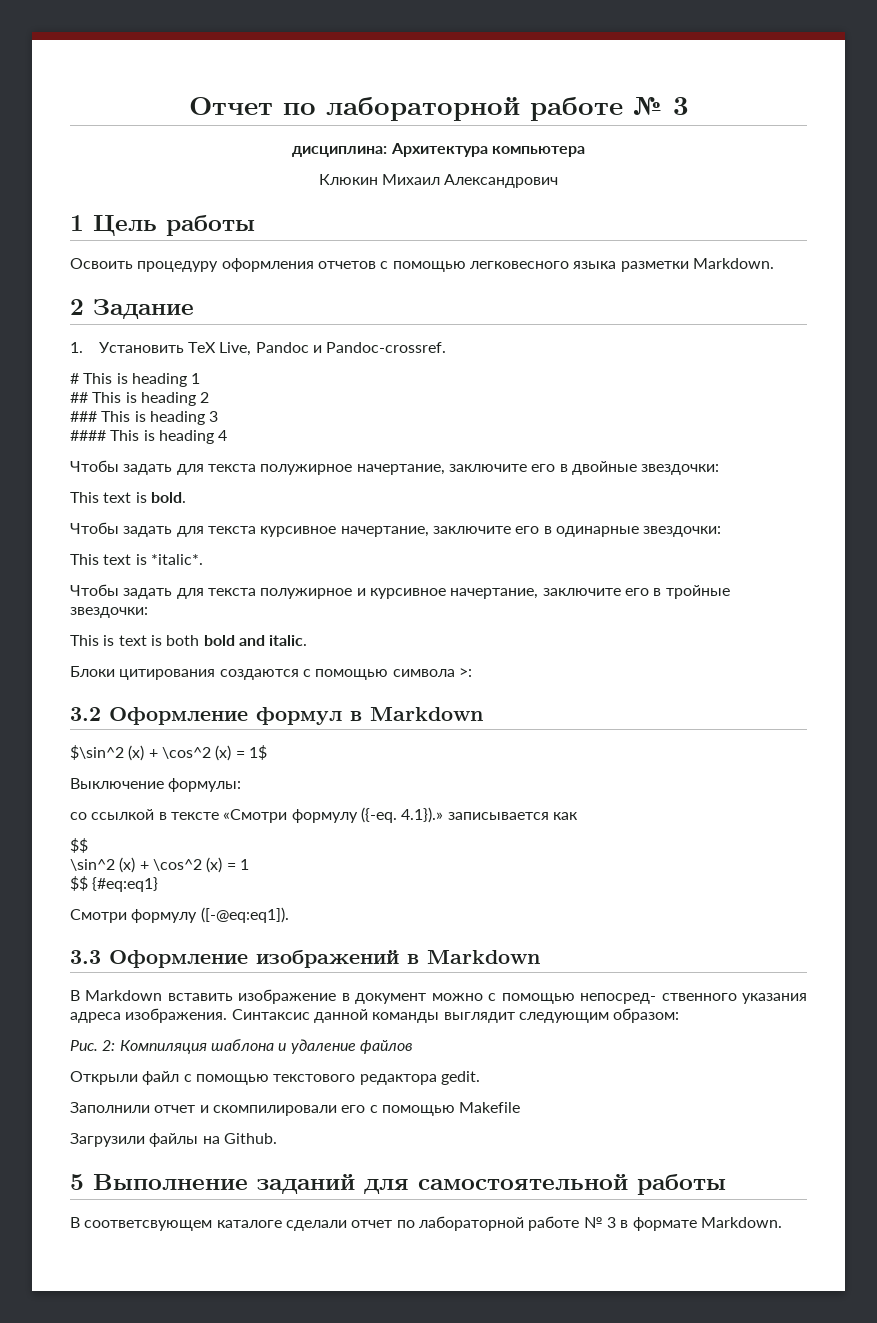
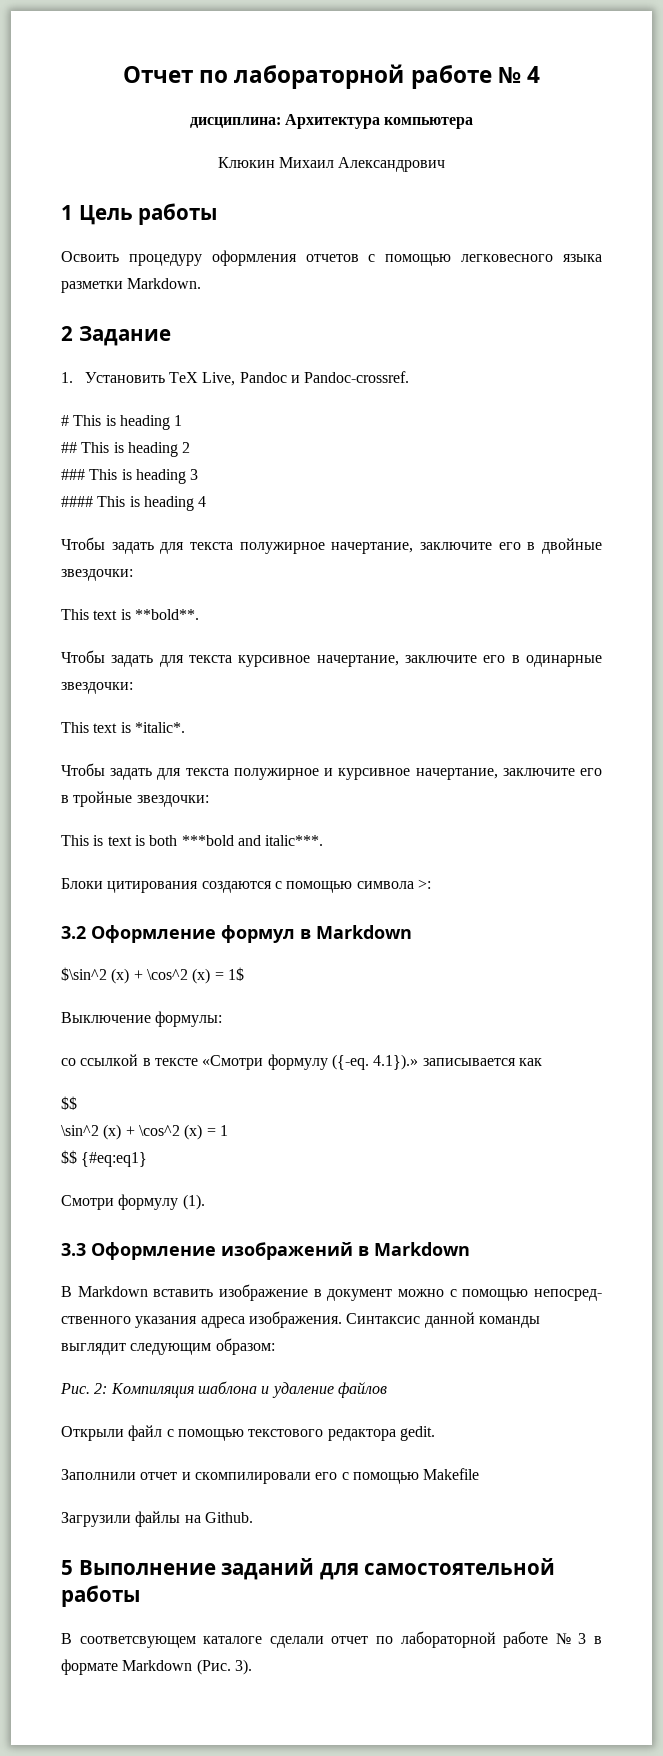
[672,97,689,115] 3 -> [526,66,540,83] 4
[150,492,186,503] bold. -> [134,609,199,620] **bold**.
[203,635,308,646] bold and italic. -> [181,835,324,846] ***bold and italic***.
[200,907,289,923] ([-@eq:eq1]). -> [182,1194,205,1210] (1).
[700,1217,782,1228] Markdown. -> [122,1659,252,1675] Markdown (Рис. 3).

